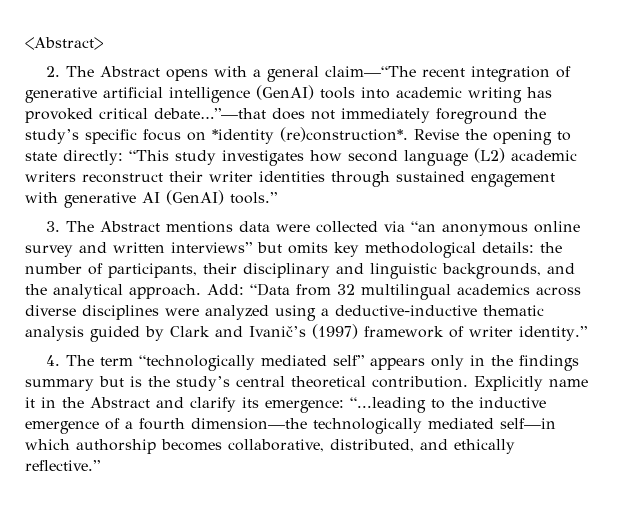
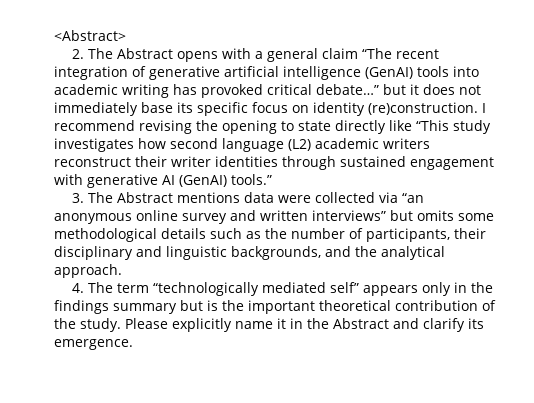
[325,66,417,77] claim—“The -> [321,48,392,59] claim “The
[154,108,546,124] [25,127,459,144] debate…”—that does not immediately foreground the study’s specific focus on *identity (re)construction*. Revise -> [316,84,481,95] [54,102,486,116] [54,120,192,134] debate…” but it does not immediately base its specific focus on identity (re)construction. I recommend revising
[63,150,123,165] directly: -> [335,120,412,134] directly like
[334,242,534,258] key methodological details: -> [458,213,494,221] [54,228,261,242] some methodological details such as
[207,283,581,300] [25,305,544,321] [25,324,587,342] Add: “Data from 32 multilingual academics across diverse disciplines were analyzed using a deductive-inductive thematic analysis guided by Clark and Ivanič’s (1997) framework of writer identity.” -> (122, 271) none
[176,376,543,391] study’s central theoretical contribution. Explicitly -> [248,300,496,314] [54,318,232,332] important theoretical contribution of the study. Please explicitly
[265,397,546,413] [25,418,556,434] [25,439,515,454] [25,460,100,471] emergence: “...leading to the inductive emergence of a fourth dimension—the technologically mediated self—in which authorship becomes collaborative, distributed, and ethically reflective.” -> [54,339,133,350] emergence.

